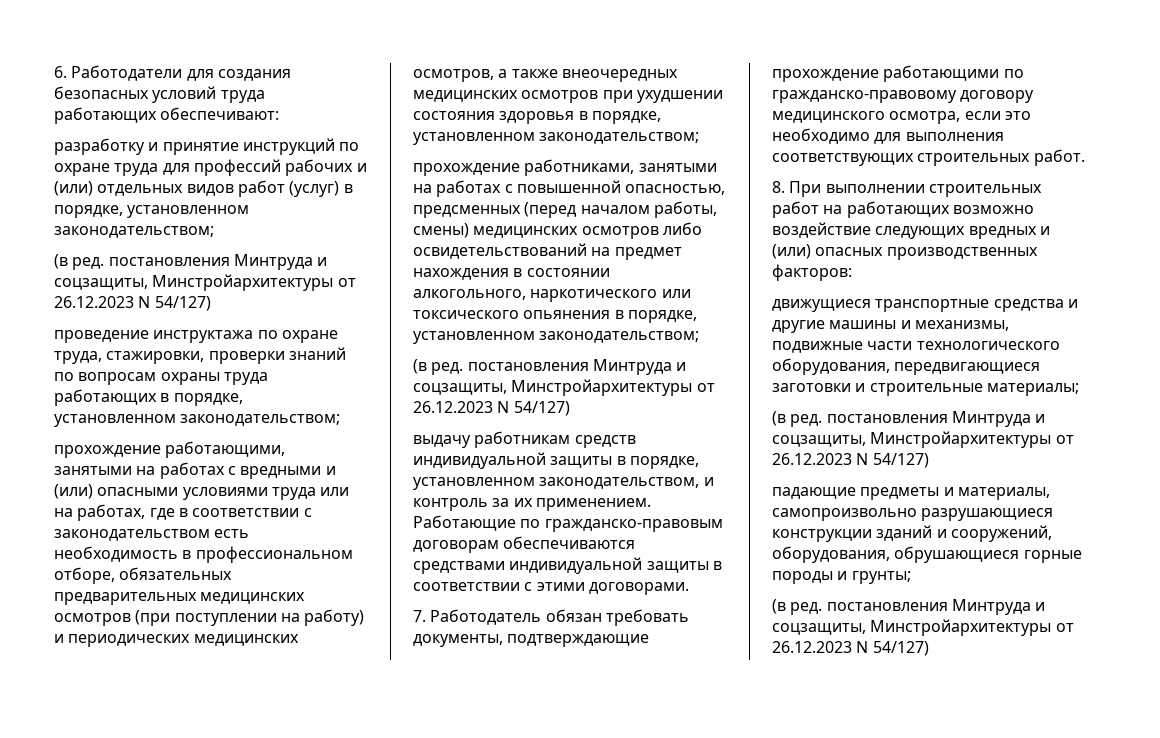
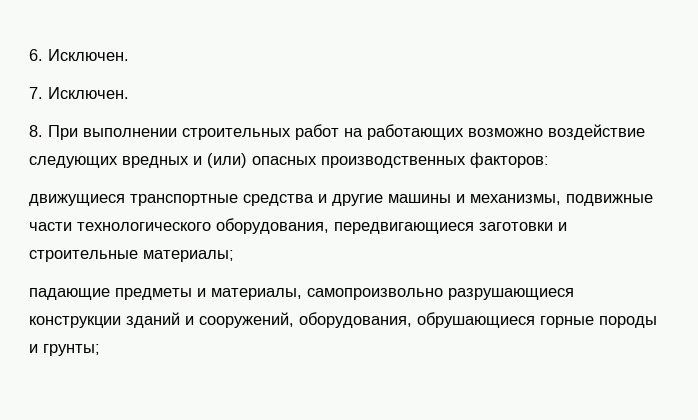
[71,65,291,81] [54,86,265,103] [54,107,280,124] [54,138,360,155] [54,159,367,176] [54,180,353,197] [54,205,250,218] [54,226,214,238] [54,254,328,270] [54,274,356,291] [54,296,211,311] [54,330,338,343] [54,347,346,364] [54,372,268,385] [54,389,243,406] [54,414,341,427] [54,441,286,458] [54,462,336,479] [54,484,350,500] [54,504,312,521] [54,529,250,541] [54,546,353,563] [54,567,233,584] [54,592,306,605] [54,609,365,626] [54,634,299,647] [413,69,678,82] [413,90,723,103] [413,111,661,124] [413,132,700,145] [413,159,717,176] [413,180,726,197] [413,201,717,218] [413,222,702,239] [413,243,682,260] [413,268,610,280] [413,289,691,302] [413,310,697,323] [413,331,700,344] [413,359,687,375] [413,379,715,396] [413,401,570,416] [413,431,636,448] [413,452,699,469] [413,477,714,490] [413,498,651,511] [413,515,723,532] [413,536,636,553] [413,557,722,574] [413,582,689,595] [413,609,689,626] [413,634,650,647] [772,65,1024,82] [772,90,1035,103] [772,111,1031,124] [772,128,1004,144] [772,149,1085,166] Работодатели для создания безопасных условий труда работающих обеспечивают: // разработку и принятие инструкций по охране труда для профессий рабочих и (или) отдельных видов работ (услуг) в порядке, установленном законодательством; // (в ред. постановления Минтруда и соцзащиты, Минстройархитектуры от 26.12.2023 N 54/127) // проведение инструктажа по охране труда, стажировки, проверки знаний по вопросам охраны труда работающих в порядке, установленном законодательством; // прохождение работающими, занятыми на работах с вредными и (или) опасными условиями труда или на работах, где в соответствии с законодательством есть необходимость в профессиональном отборе, обязательных предварительных медицинских осмотров (при поступлении на работу) и периодических медицинских осмотров, а также внеочередных медицинских осмотров при ухудшении состояния здоровья в порядке, установленном законодательством; // прохождение работниками, занятыми на работах с повышенной опасностью, предсменных (перед началом работы, смены) медицинских осмотров либо освидетельствований на предмет нахождения в состоянии алкогольного, наркотического или токсического опьянения в порядке, установленном законодательством; // (в ред. постановления Минтруда и соцзащиты, Минстройархитектуры от 26.12.2023 N 54/127) // выдачу работникам средств индивидуальной защиты в порядке, установленном законодательством, и контроль за их применением. Работающие по гражданско-правовым договорам обеспечиваются средствами индивидуальной защиты в соответствии с этими договорами. // 7. Работодатель обязан требовать документы, подтверждающие прохождение работающими по гражданско-правовому договору медицинского осмотра, если это необходимо для выполнения соответствующих строительных работ. -> [48,49,129,61] [29,87,129,99] Исключен. // 7. Исключен.
[772,411,1046,427] [772,431,1074,448] [772,453,929,468] // (в ред. постановления Минтруда и соцзащиты, Минстройархитектуры от 26.12.2023 N 54/127) -> (234, 256) none
[772,599,1046,615] [772,619,1074,636] [772,641,929,656] // (в ред. постановления Минтруда и соцзащиты, Минстройархитектуры от 26.12.2023 N 54/127) -> (100, 350) none

